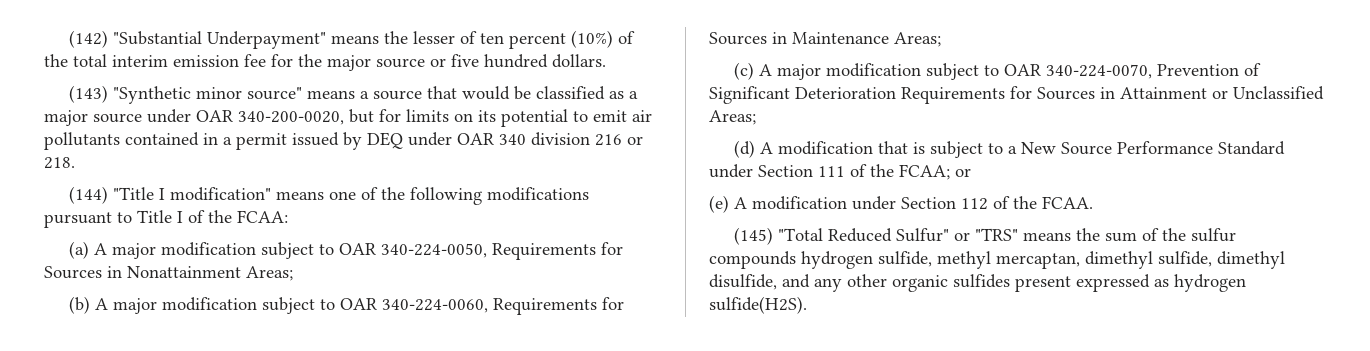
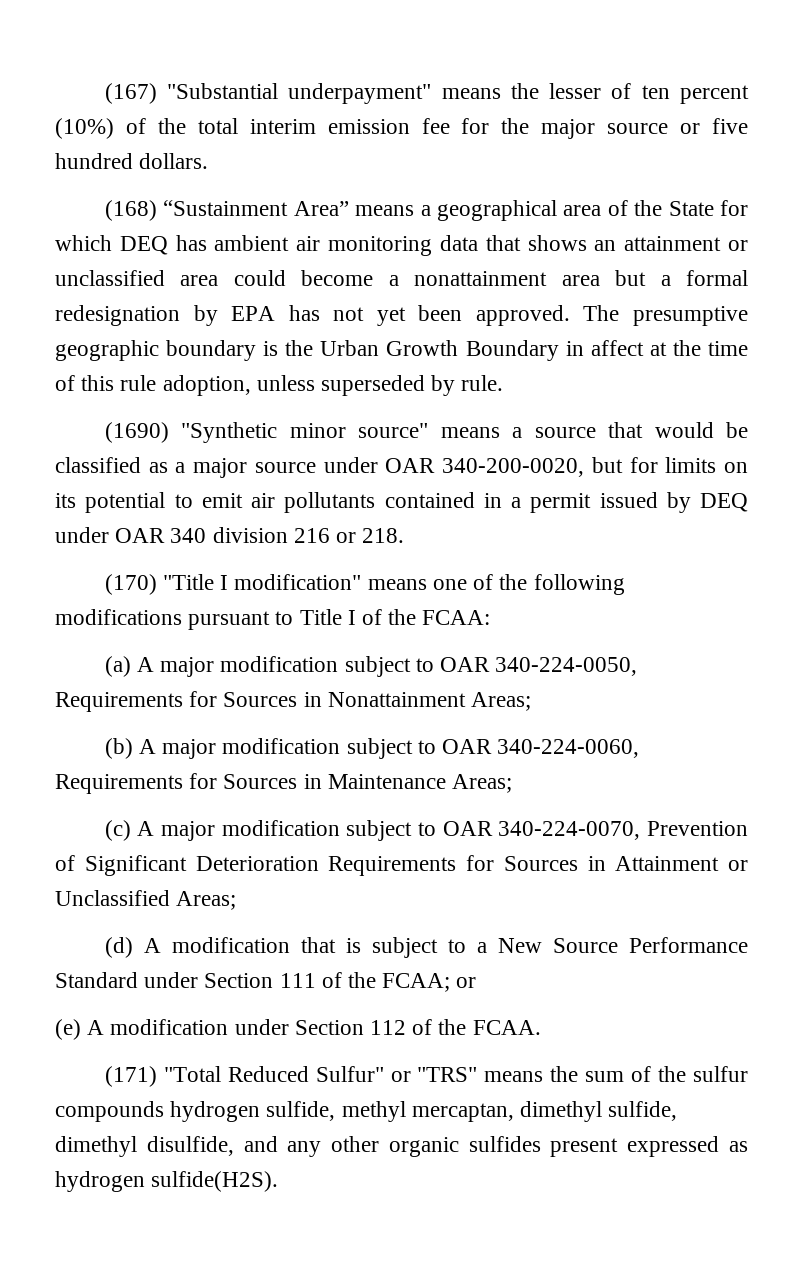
[68,30,326,49] (142) "Substantial Underpayment" -> [104,83,432,104] (167) "Substantial underpayment"
[68,85,108,103] (143) -> [104,200,748,221] [55,235,749,256] [55,270,749,286] [55,305,748,326] [55,340,748,361] [55,375,504,396] [104,422,169,443] (168) “Sustainment Area” means a geographical area of the State for which DEQ has ambient air monitoring data that shows an attainment or unclassified area could become a nonattainment area but a formal redesignation by EPA has not yet been approved. The presumptive geographic boundary is the Urban Growth Boundary in affect at the time of this rule adoption, unless superseded by rule. // (1690)
[68,186,108,204] (144) -> [104,574,157,595] (170)
[733,227,773,245] (145) -> [104,1066,157,1087] (171)

